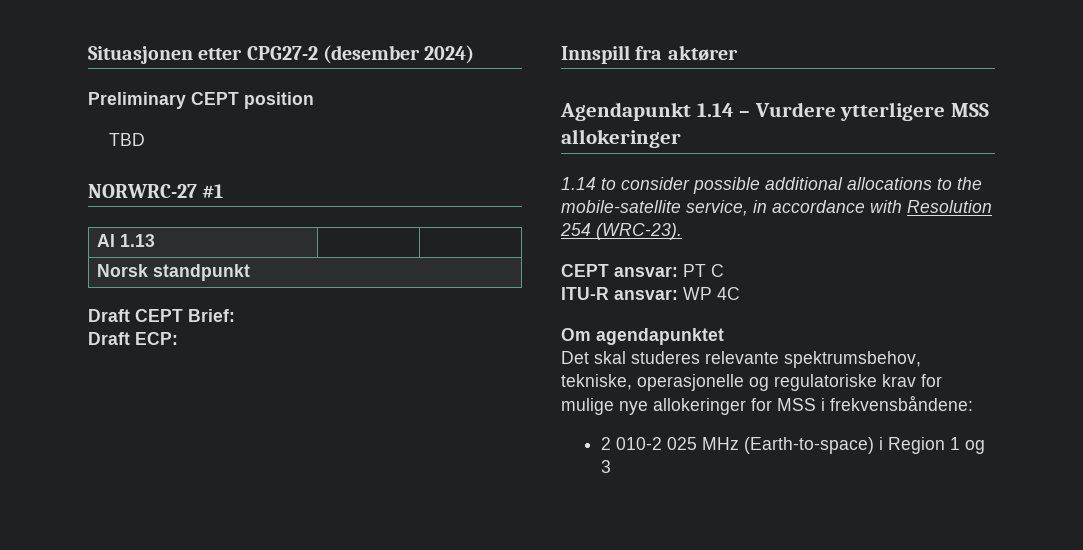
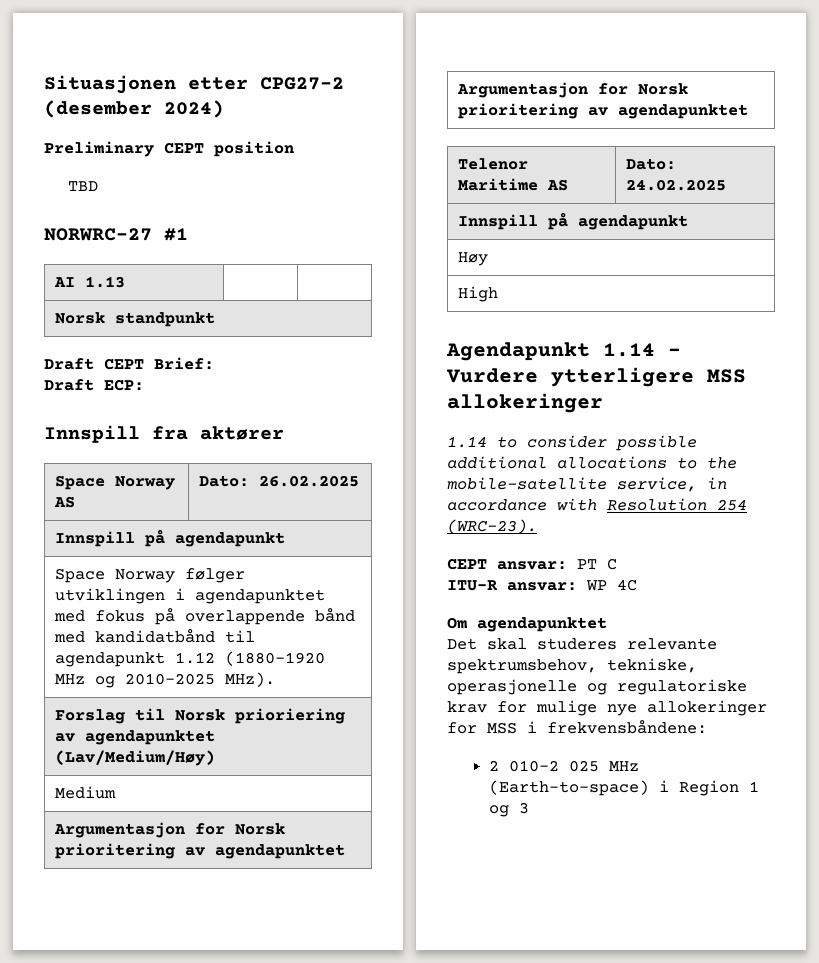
(738, 53) none -> [55,475,176,490] [54,496,76,508] [199,475,360,487] [55,529,286,547] [55,568,246,583] [55,588,326,604] [54,608,356,625] [54,629,256,643] [55,651,326,667] [55,672,276,688] [55,708,346,724] [55,730,216,745] [55,750,216,766] [55,786,117,799] [54,822,286,838] [55,843,346,859] [457,82,689,98] [458,103,749,119] [458,158,529,170] [458,178,569,191] [626,158,677,170] [626,179,727,191] [458,212,689,230] [458,252,489,266] [458,286,499,302] // Space Norway AS | Dato: 26.02.2025 // Innspill på agendapunkt // Space Norway følger utviklingen i agendapunktet med fokus på overlappende bånd med kandidatbånd til agendapunkt 1.12 (1880-1920 MHz og 2010-2025 MHz). // Forslag til Norsk prioriering av agendapunktet (Lav/Medium/Høy) // Medium // Argumentasjon for Norsk prioritering av agendapunktet // Argumentasjon for Norsk prioritering av agendapunktet // Telenor Maritime AS | Dato: 24.02.2025 // Innspill på agendapunkt // Høy // High

